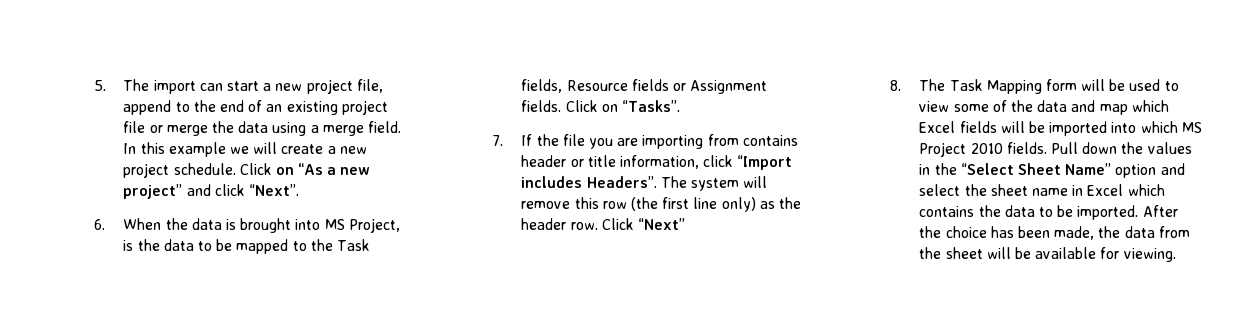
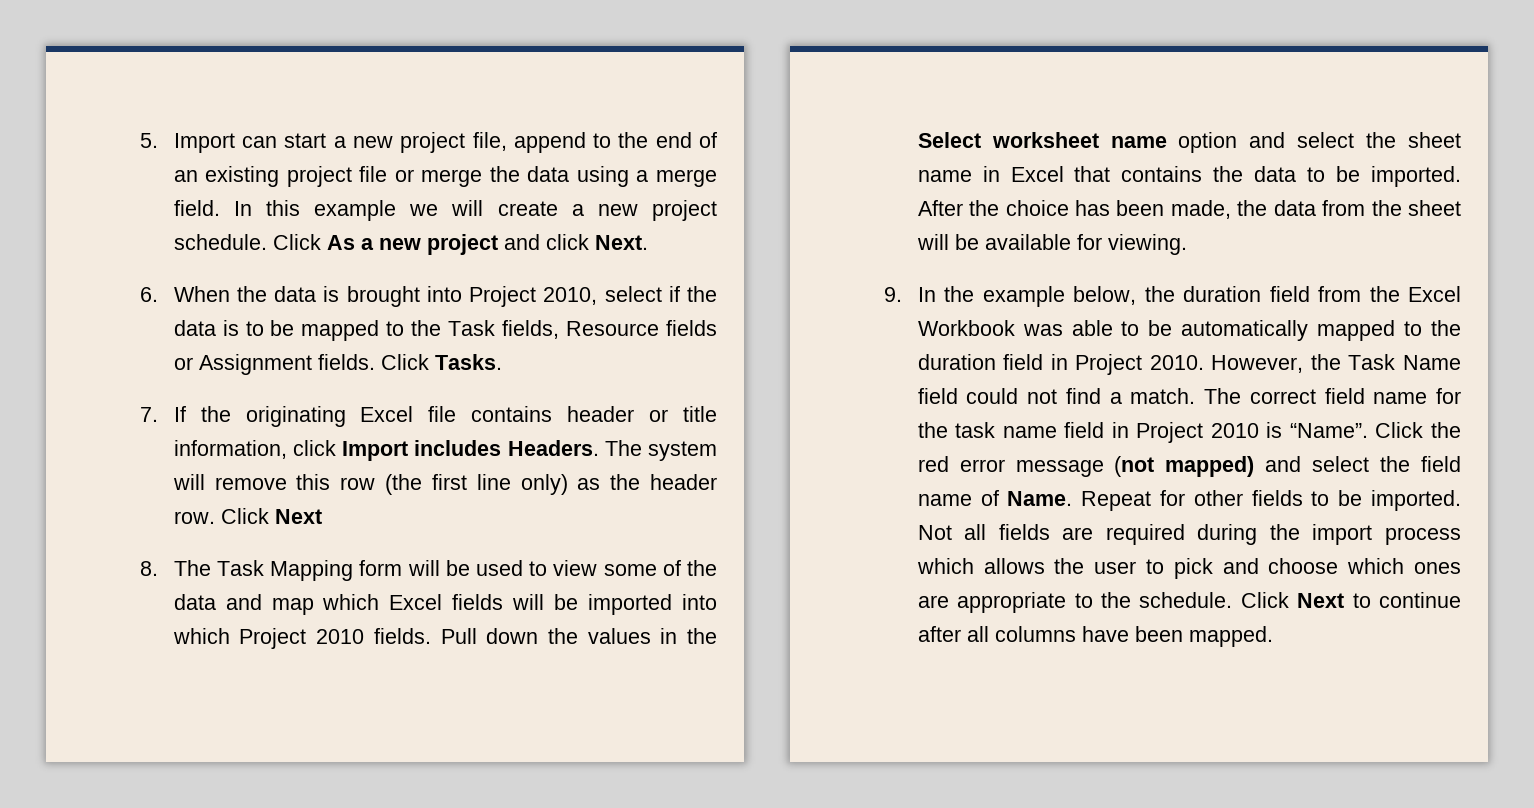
[123,79,196,94] The import -> [173,133,235,153] Import
[275,163,371,175] [123,184,183,199] on “As a new project” -> [326,234,498,255] As a new project
[248,184,299,196] “Next”. -> [594,235,648,250] Next.
[324,218,400,233] [123,239,194,251] MS Project, is the data -> [469,286,717,307] [173,320,239,336] Project 2010, select if the data is
[601,100,680,112] on “Tasks”. -> [434,354,502,370] Tasks.
[562,134,739,149] file you are importing from -> [245,406,457,427] originating Excel file
[737,155,793,170] [521,176,657,188] “Import includes Headers”. -> [342,440,599,461] Import includes Headers.
[637,218,685,230] “Next” -> [274,509,322,524] Next
[1181,122,1202,133] MS -> (230, 636) none
[960,163,1112,175] “Select Sheet Name” -> [917,132,1167,148] Select worksheet name
[1127,184,1165,196] which -> [1074,166,1111,182] that
(1176, 255) none -> [884,286,1461,307] [917,320,1461,341] [917,354,1461,375] [917,388,1461,404] [917,422,1461,443] [917,456,1461,477] [917,490,1461,511] [917,524,1461,545] [916,558,1461,579] [917,592,1461,613] [917,626,1273,647] // 9. In the example below, the duration field from the Excel Workbook was able to be automatically mapped to the duration field in Project 2010. However, the Task Name field could not find a match. The correct field name for the task name field in Project 2010 is “Name”. Click the red error message (not mapped) and select the field name of Name. Repeat for other fields to be imported. Not all fields are required during the import process which allows the user to pick and choose which ones are appropriate to the schedule. Click Next to continue after all columns have been mapped.

